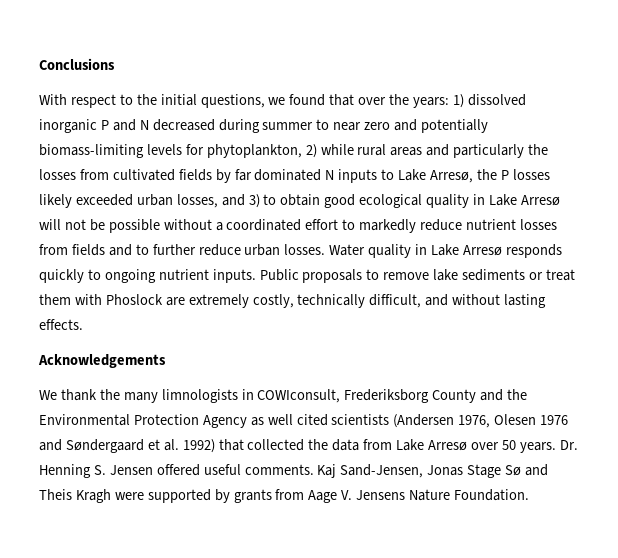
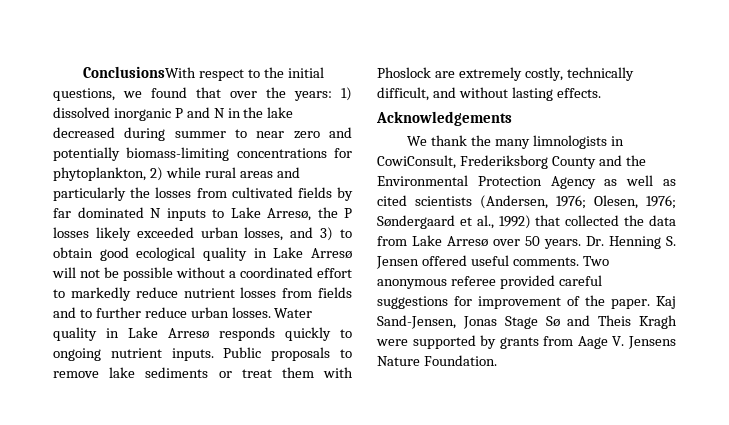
[39,58,115,70] [39,94,67,105] Conclusions // With -> [83,66,197,78] ConclusionsWith
(149, 125) none -> [227,107,294,118] in the lake
[146,144,182,155] levels -> [236,148,327,158] concentrations
[257,389,341,403] COWIconsult, -> [377,155,456,169] CowiConsult,
(293, 419) none -> [663,179,676,186] as
[393,414,569,428] [39,439,62,451] (Andersen 1976, Olesen 1976 and -> [480,195,676,209] (Andersen, 1976; Olesen, 1976;
[163,439,179,451] al. -> [476,215,494,229] al.,
(314, 469) none -> [582,256,609,266] [377,275,602,289] [377,295,650,309] Two anonymous referee provided careful suggestions for improvement of the paper.

